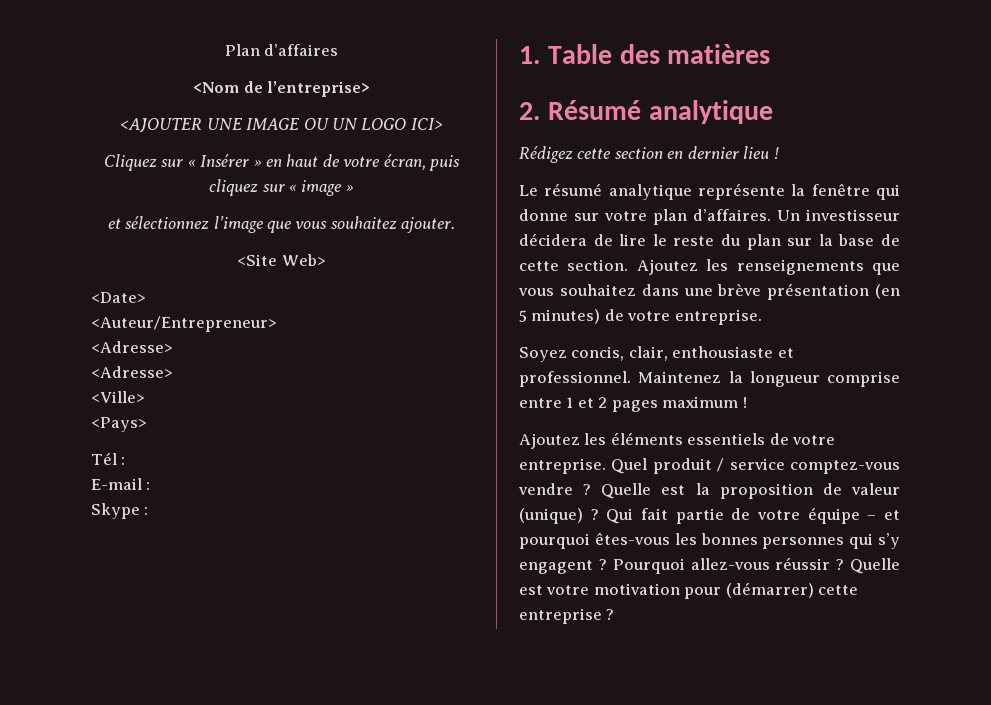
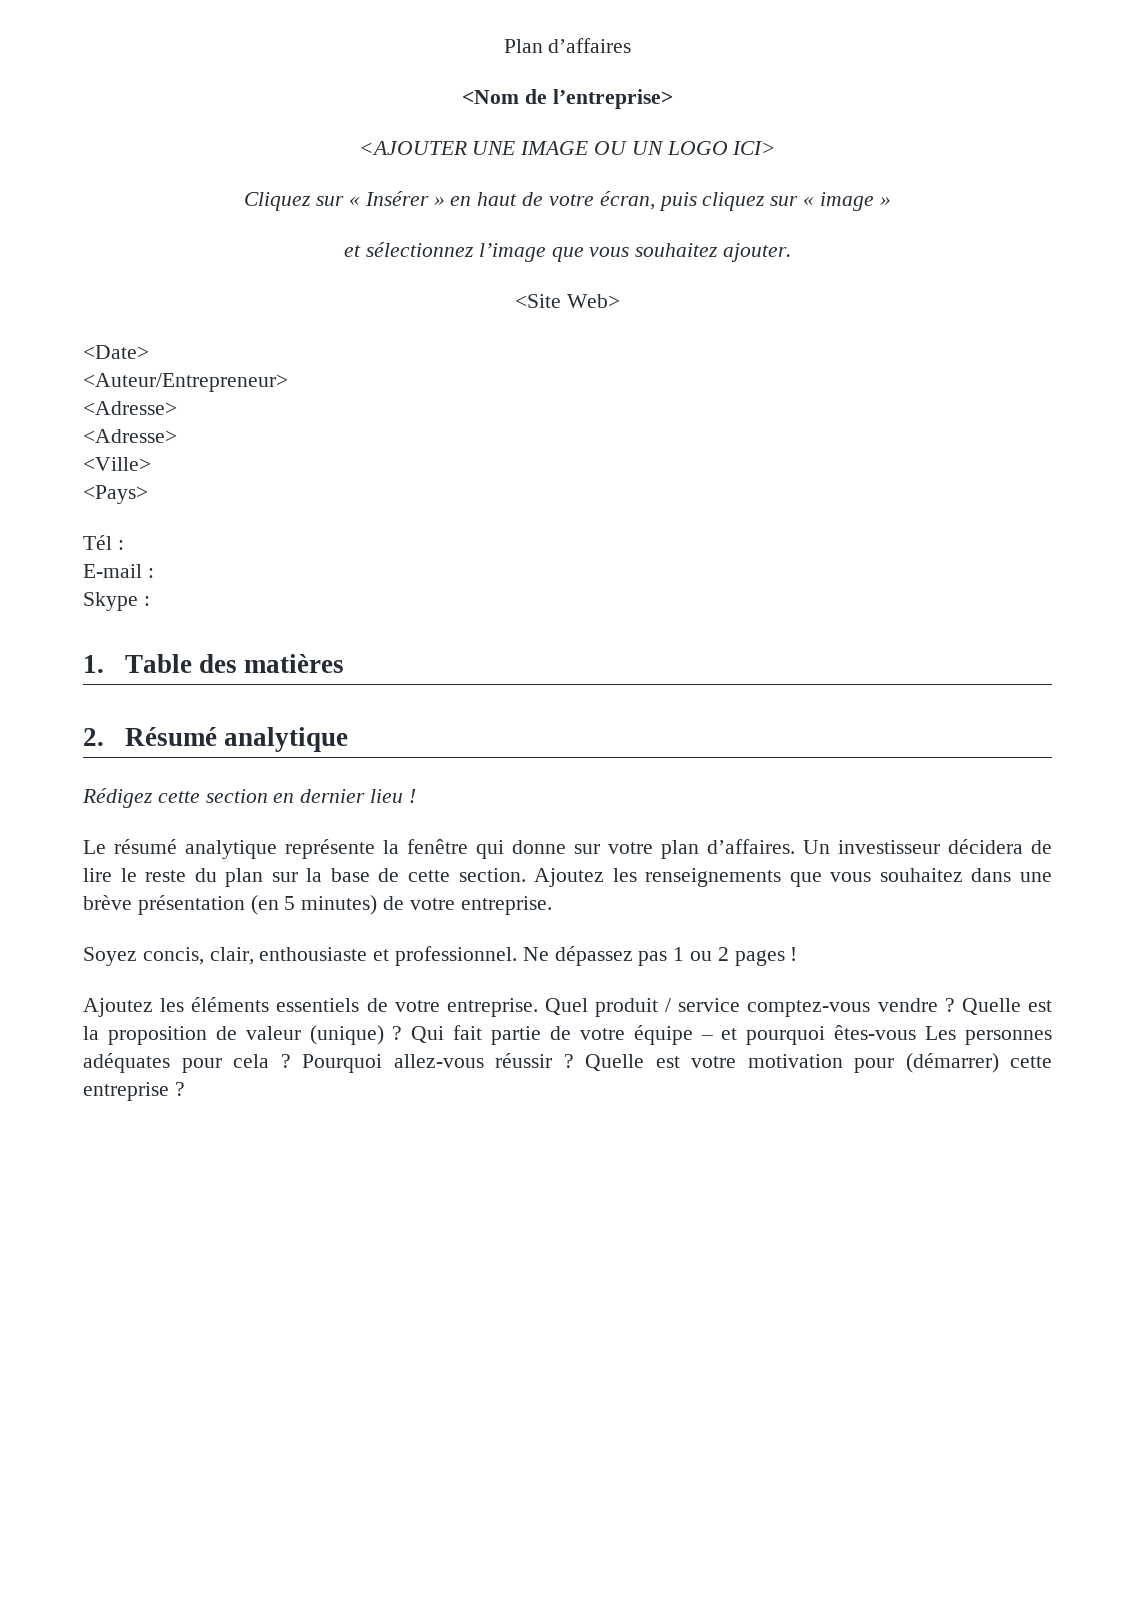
[638,371,900,387] [519,397,594,408] Maintenez la longueur comprise entre 1 et -> [522,946,713,966] Ne dépassez pas 1 ou
[662,396,739,408] maximum -> (785, 958) none
[674,533,900,549] [519,560,593,574] les bonnes personnes qui s’y engagent -> [925,1026,1052,1045] [83,1053,269,1073] Les personnes adéquates pour cela

